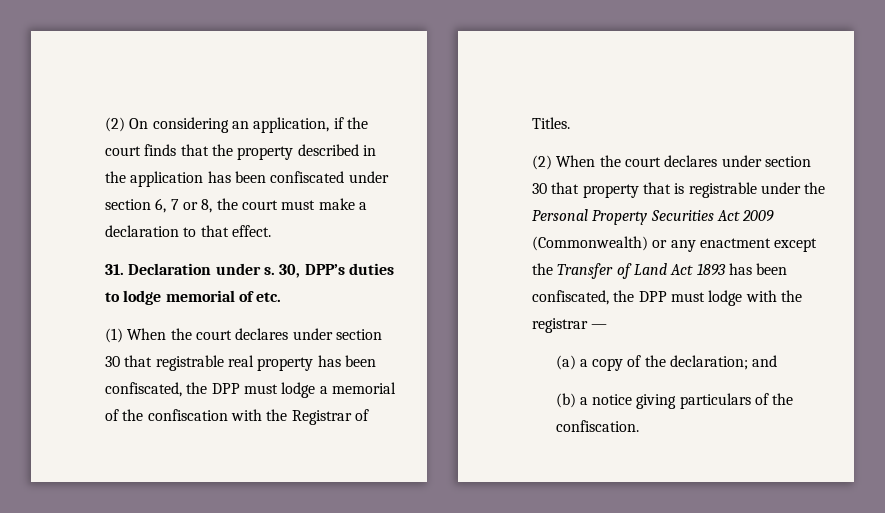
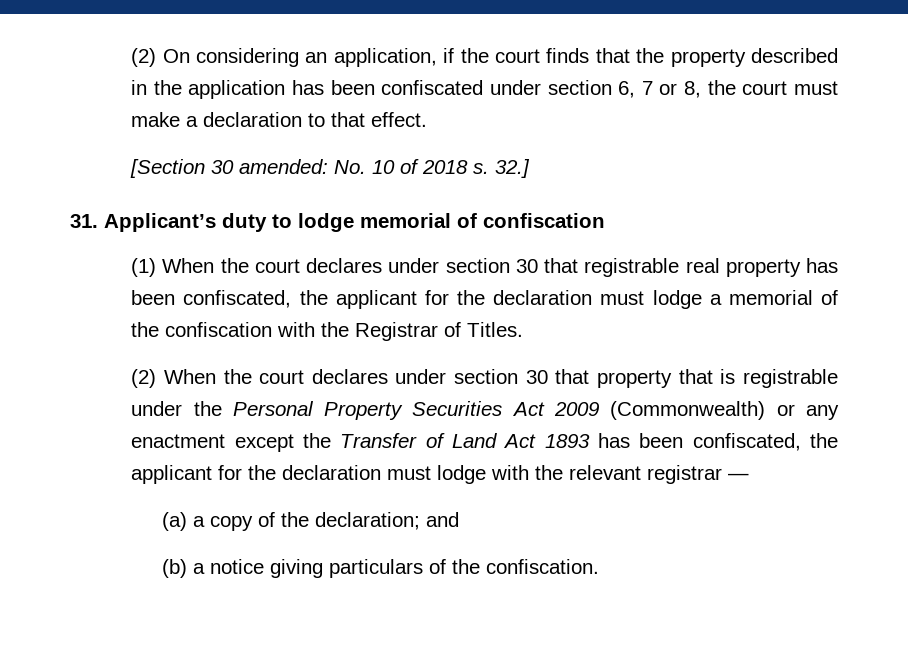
[105,263,394,278] 31. Declaration under s. 30, DPP’s duties -> [130,159,531,178] [70,213,267,232] [Section 30 amended: No. 10 of 2018 s. 32.] // 31. Applicant’s duty
[256,292,282,302] etc. -> [483,213,605,228] confiscation
[211,383,240,394] DPP -> [335,290,593,309] applicant for the declaration
[638,291,667,302] DPP -> [131,465,382,484] applicant for the declaration
(802, 296) none -> [569,465,642,480] relevant

